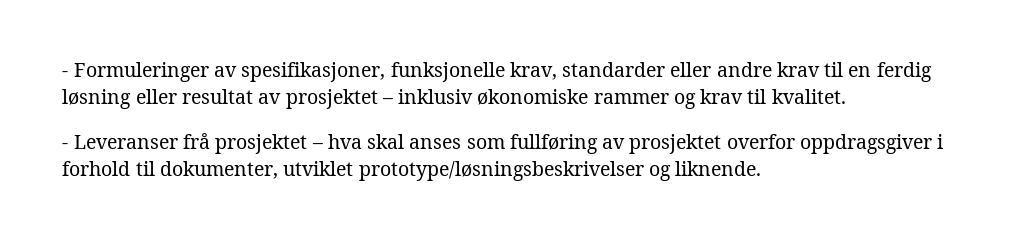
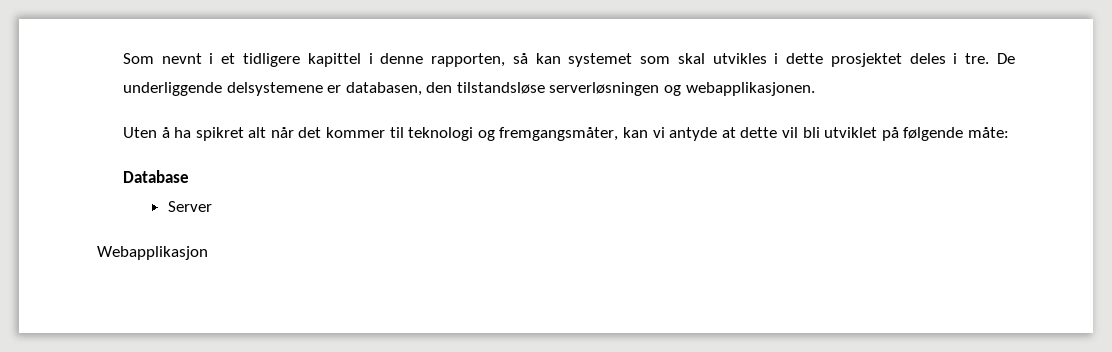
[62,62,932,82] [62,89,846,109] [62,133,944,154] [62,161,762,181] - Formuleringer av spesifikasjoner, funksjonelle krav, standarder eller andre krav til en ferdig løsning eller resultat av prosjektet – inklusiv økonomiske rammer og krav til kvalitet. // - Leveranser frå prosjektet – hva skal anses som fullføring av prosjektet overfor oppdragsgiver i forhold til dokumenter, utviklet prototype/løsningsbeskrivelser og liknende. -> [122,53,1015,67] [122,82,815,96] [122,127,1009,141] [122,170,189,183] [167,201,212,212] [97,246,208,260] Som nevnt i et tidligere kapittel i denne rapporten, så kan systemet som skal utvikles i dette prosjektet deles i tre. De underliggende delsystemene er databasen, den tilstandsløse serverløsningen og webapplikasjonen. // Uten å ha spikret alt når det kommer til teknologi og fremgangsmåter, kan vi antyde at dette vil bli utviklet på følgende måte: // Database // Server // Webapplikasjon

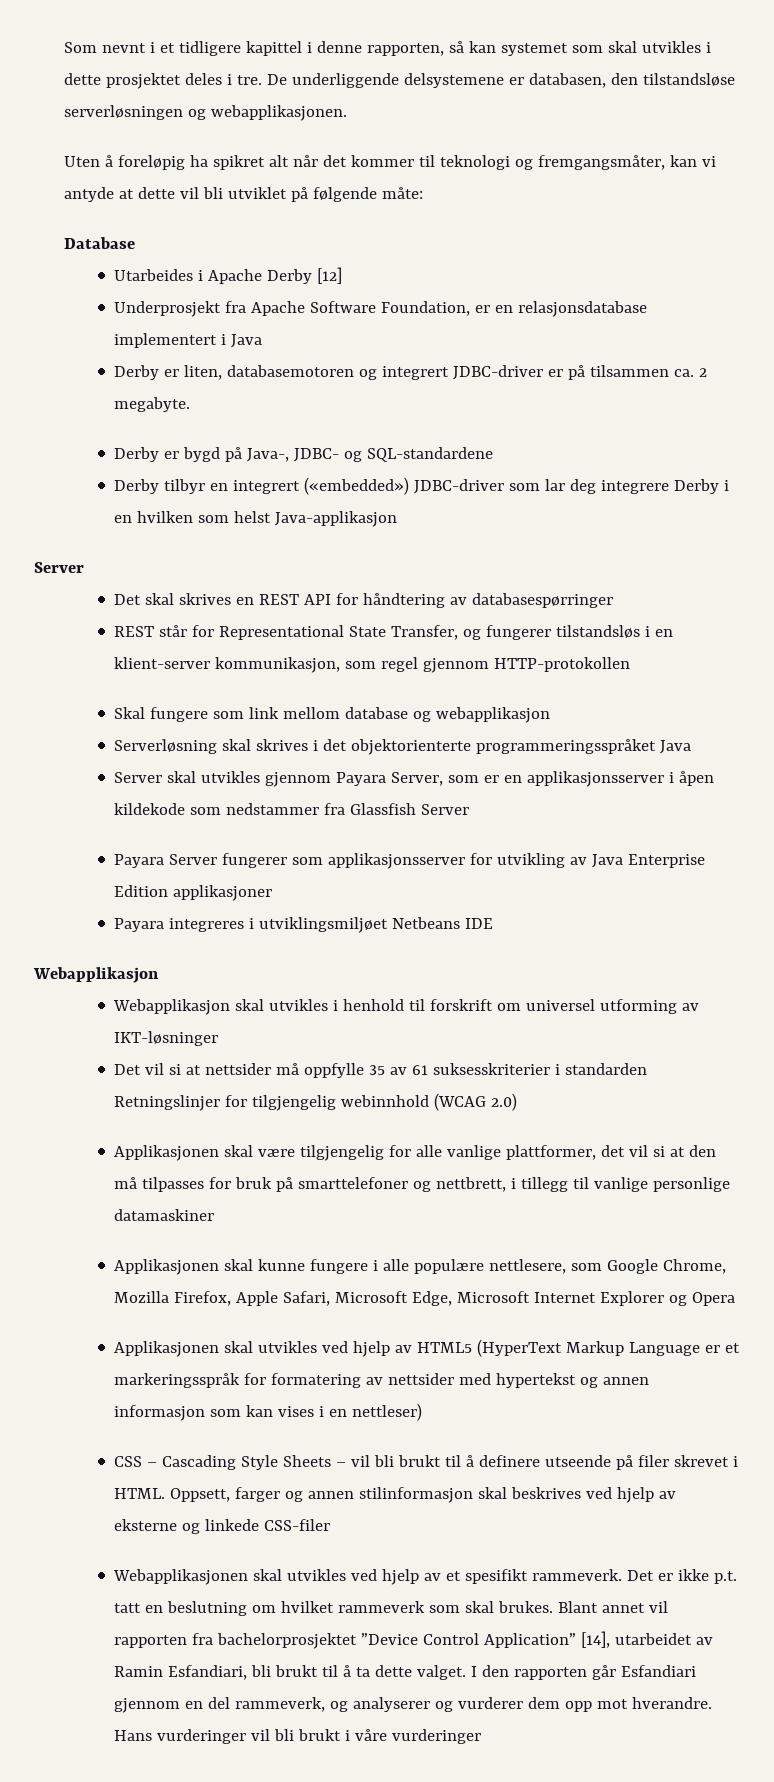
(170, 132) none -> [118,155,186,170] foreløpig
[167,201,212,212] [97,246,208,260] Server // Webapplikasjon -> [114,267,343,284] [114,301,648,317] [114,333,263,348] [114,365,708,380] [114,397,191,412] [114,447,494,462] [114,477,730,495] [114,511,398,527] [34,562,84,573] [114,593,614,608] [114,625,674,640] [114,657,631,673] [114,707,551,723] [114,739,692,755] [114,771,715,787] [114,803,470,815] [114,853,706,869] [114,885,273,901] [114,917,494,933] [33,967,159,983] [113,999,700,1015] [114,1031,219,1046] [114,1063,648,1078] [114,1093,518,1111] [114,1145,717,1161] [114,1177,731,1192] [114,1209,215,1221] [114,1259,727,1275] [114,1291,736,1306] [114,1339,741,1357] [114,1373,650,1388] [114,1403,423,1421] [114,1455,739,1470] [114,1487,677,1503] [114,1519,331,1534] [113,1569,738,1585] [114,1601,669,1616] [114,1631,714,1649] [114,1665,697,1680] [114,1697,713,1713] [114,1729,482,1744] Utarbeides i Apache Derby [12] // Underprosjekt fra Apache Software Foundation, er en relasjonsdatabase implementert i Java // Derby er liten, databasemotoren og integrert JDBC-driver er på tilsammen ca. 2 megabyte. // Derby er bygd på Java-, JDBC- og SQL-standardene // Derby tilbyr en integrert («embedded») JDBC-driver som lar deg integrere Derby i en hvilken som helst Java-applikasjon // Server // Det skal skrives en REST API for håndtering av databasespørringer // REST står for Representational State Transfer, og fungerer tilstandsløs i en klient-server kommunikasjon, som regel gjennom HTTP-protokollen // Skal fungere som link mellom database og webapplikasjon // Serverløsning skal skrives i det objektorienterte programmeringsspråket Java // Server skal utvikles gjennom Payara Server, som er en applikasjonsserver i åpen kildekode som nedstammer fra Glassfish Server // Payara Server fungerer som applikasjonsserver for utvikling av Java Enterprise Edition applikasjoner // Payara integreres i utviklingsmiljøet Netbeans IDE // Webapplikasjon // Webapplikasjon skal utvikles i henhold til forskrift om universel utforming av IKT-løsninger // Det vil si at nettsider må oppfylle 35 av 61 suksesskriterier i standarden Retningslinjer for tilgjengelig webinnhold (WCAG 2.0) // Applikasjonen skal være tilgjengelig for alle vanlige plattformer, det vil si at den må tilpasses for bruk på smarttelefoner og nettbrett, i tillegg til vanlige personlige datamaskiner // Applikasjonen skal kunne fungere i alle populære nettlesere, som Google Chrome, Mozilla Firefox, Apple Safari, Microsoft Edge, Microsoft Internet Explorer og Opera // Applikasjonen skal utvikles ved hjelp av HTML5 (HyperText Markup Language er et markeringsspråk for formatering av nettsider med hypertekst og annen informasjon som kan vises i en nettleser) // CSS – Cascading Style Sheets – vil bli brukt til å definere utseende på filer skrevet i HTML. Oppsett, farger og annen stilinformasjon skal beskrives ved hjelp av eksterne og linkede CSS-filer // Webapplikasjonen skal utvikles ved hjelp av et spesifikt rammeverk. Det er ikke p.t. tatt en beslutning om hvilket rammeverk som skal brukes. Blant annet vil rapporten fra bachelorprosjektet ”Device Control Application” [14], utarbeidet av Ramin Esfandiari, bli brukt til å ta dette valget. I den rapporten går Esfandiari gjennom en del rammeverk, og analyserer og vurderer dem opp mot hverandre. Hans vurderinger vil bli brukt i våre vurderinger

